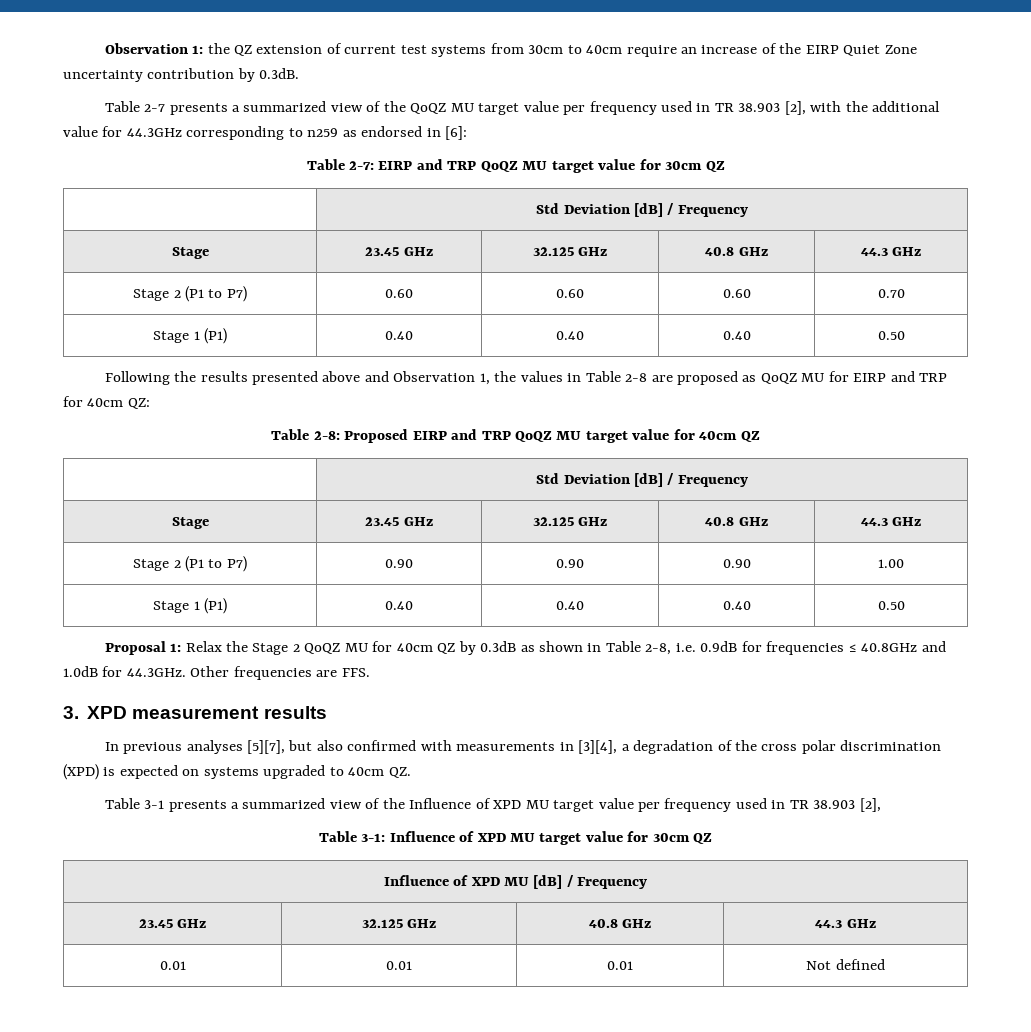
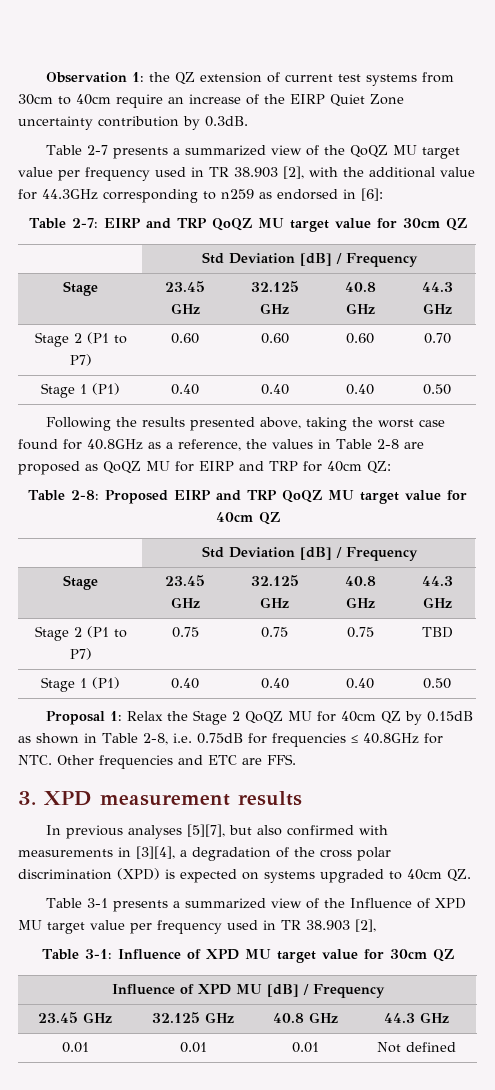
[322,371,490,385] above and Observation 1, -> [259,417,445,431] [18,439,241,451] above, taking the worst case found for 40.8GHz as a reference,
[385,559,413,568] [556,559,584,568] [722,559,751,568] [878,559,904,568] 0.90 | 0.90 | 0.90 | 1.00 -> [171,627,199,638] [261,627,288,638] [346,627,374,638] [421,627,453,638] 0.75 | 0.75 | 0.75 | TBD
[480,641,517,652] 0.3dB -> [426,711,473,722] 0.15dB
[700,641,738,652] 0.9dB -> [196,733,243,744] 0.75dB
[921,641,946,652] [63,666,312,680] and 1.0dB for 44.3GHz. Other frequencies -> [423,733,443,744] [18,755,237,769] for NTC. Other frequencies and ETC

